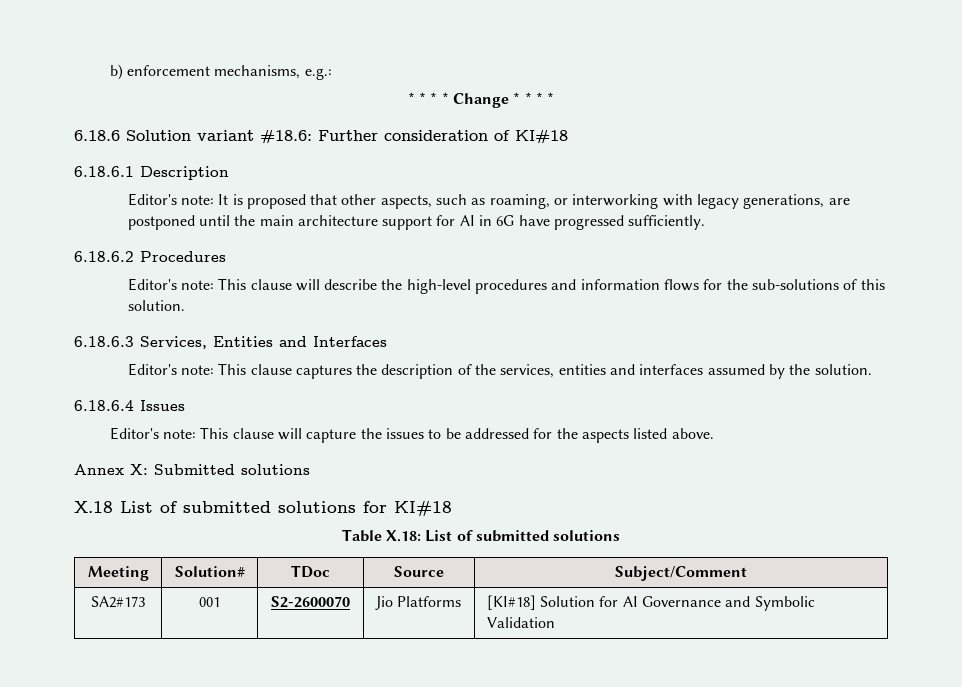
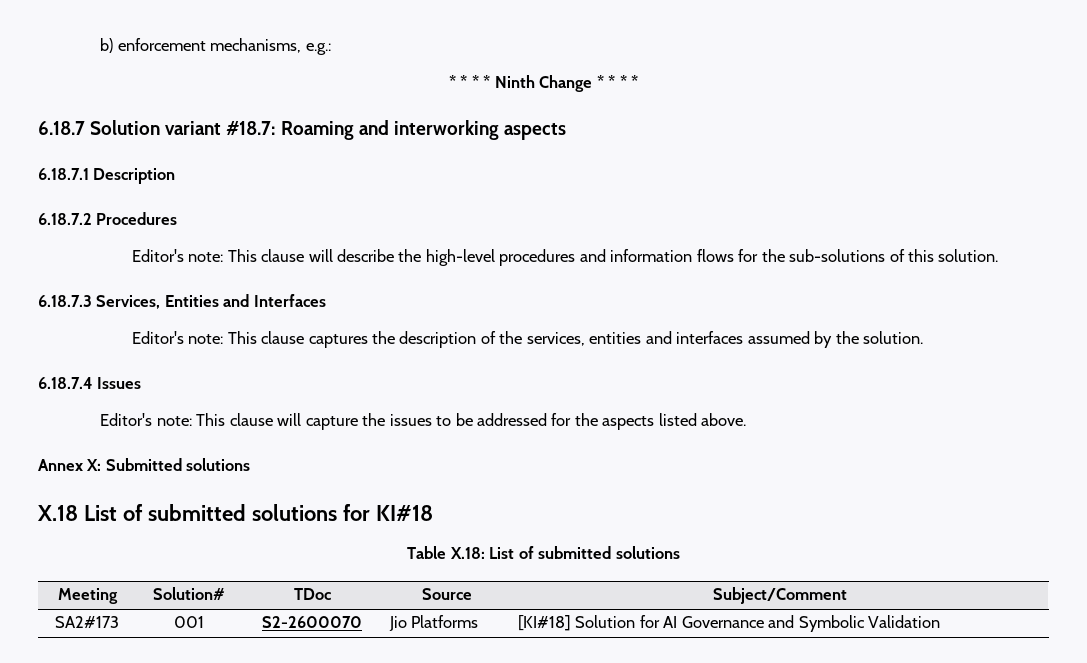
(449, 98) none -> [494,75,535,88] Ninth
[74,130,120,141] 6.18.6 -> [38,121,85,135] 6.18.7
[260,129,568,144] [74,166,229,180] [127,193,850,209] [127,215,706,230] [74,251,134,262] #18.6: Further consideration of KI#18 // 6.18.6.1 Description // Editor's note: It is proposed that other aspects, such as roaming, or interworking with legacy generations, are postponed until the main architecture support for AI in 6G have progressed sufficiently. // 6.18.6.2 -> [226,120,566,140] [38,168,176,184] [38,213,92,225] #18.7: Roaming and interworking aspects // 6.18.7.1 Description // 6.18.7.2
[74,336,134,347] 6.18.6.3 -> [38,295,92,307] 6.18.7.3
[74,400,134,411] 6.18.6.4 -> [38,377,93,389] 6.18.7.4

